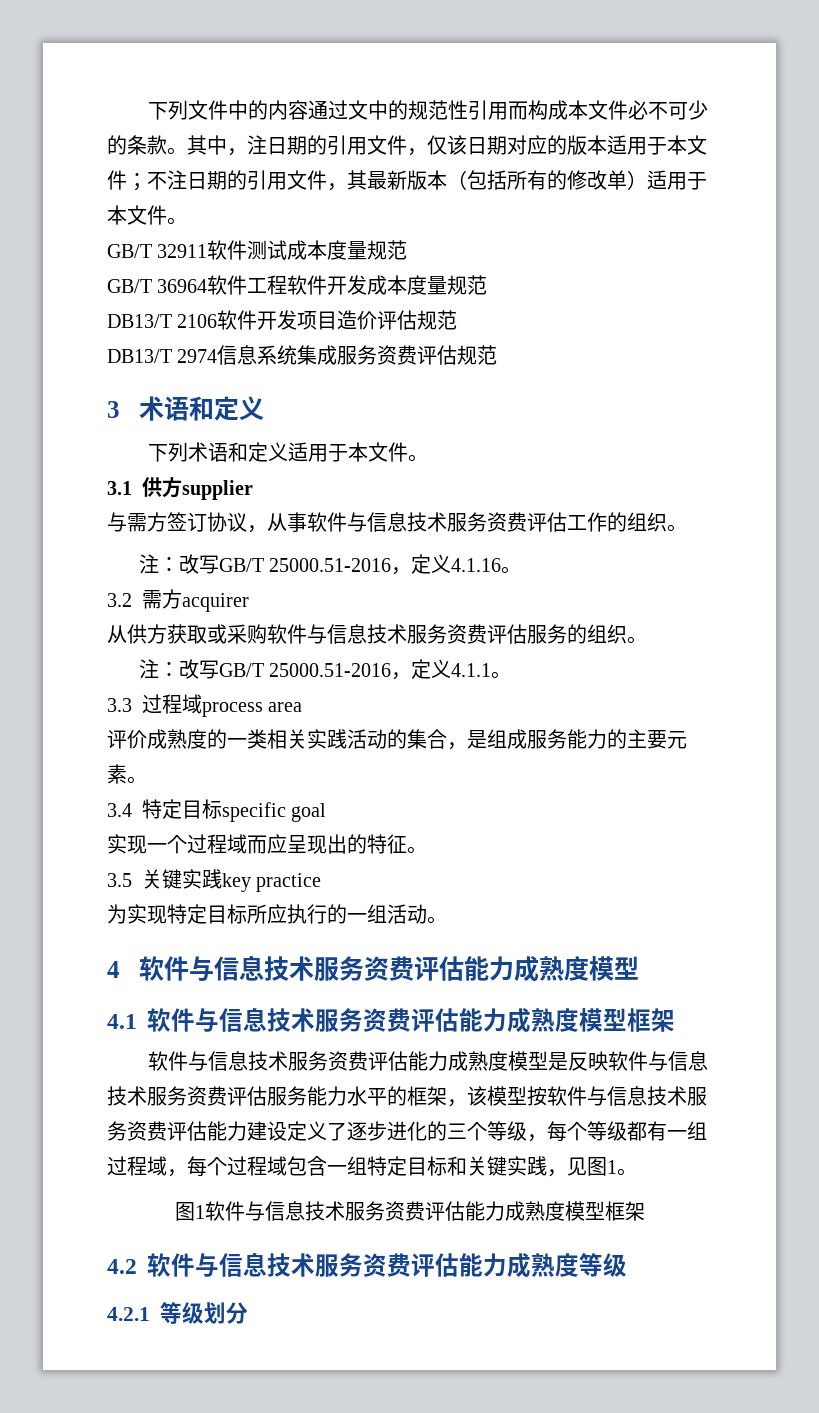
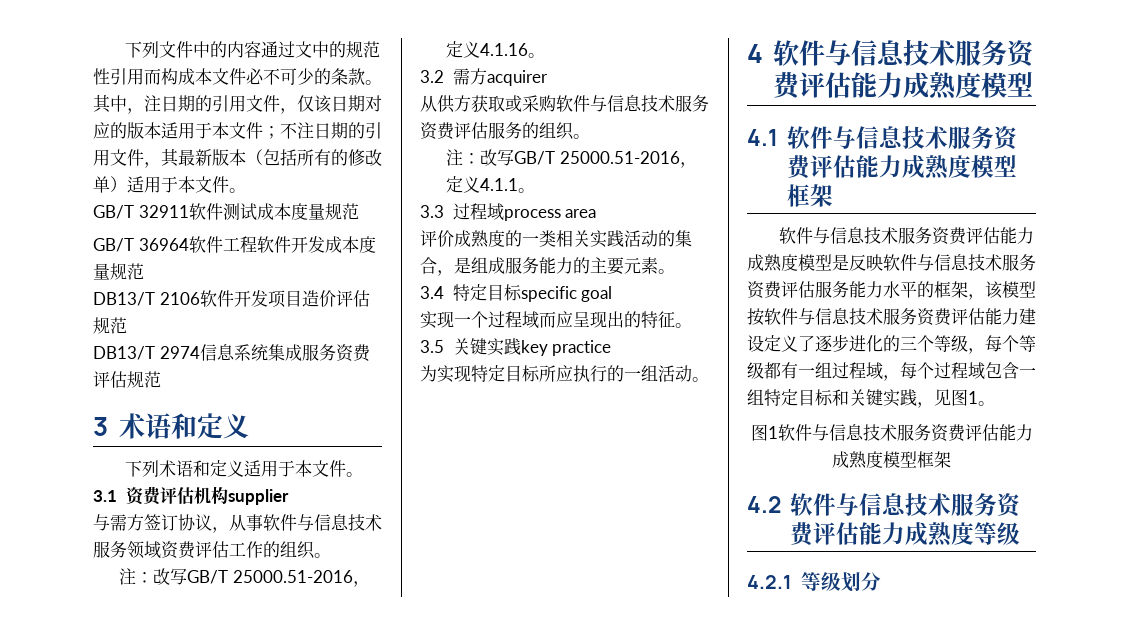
[142,477,182,498] 供方 -> [125,486,228,505] 资费评估机构
(487, 522) none -> [127,541,161,559] 领域

